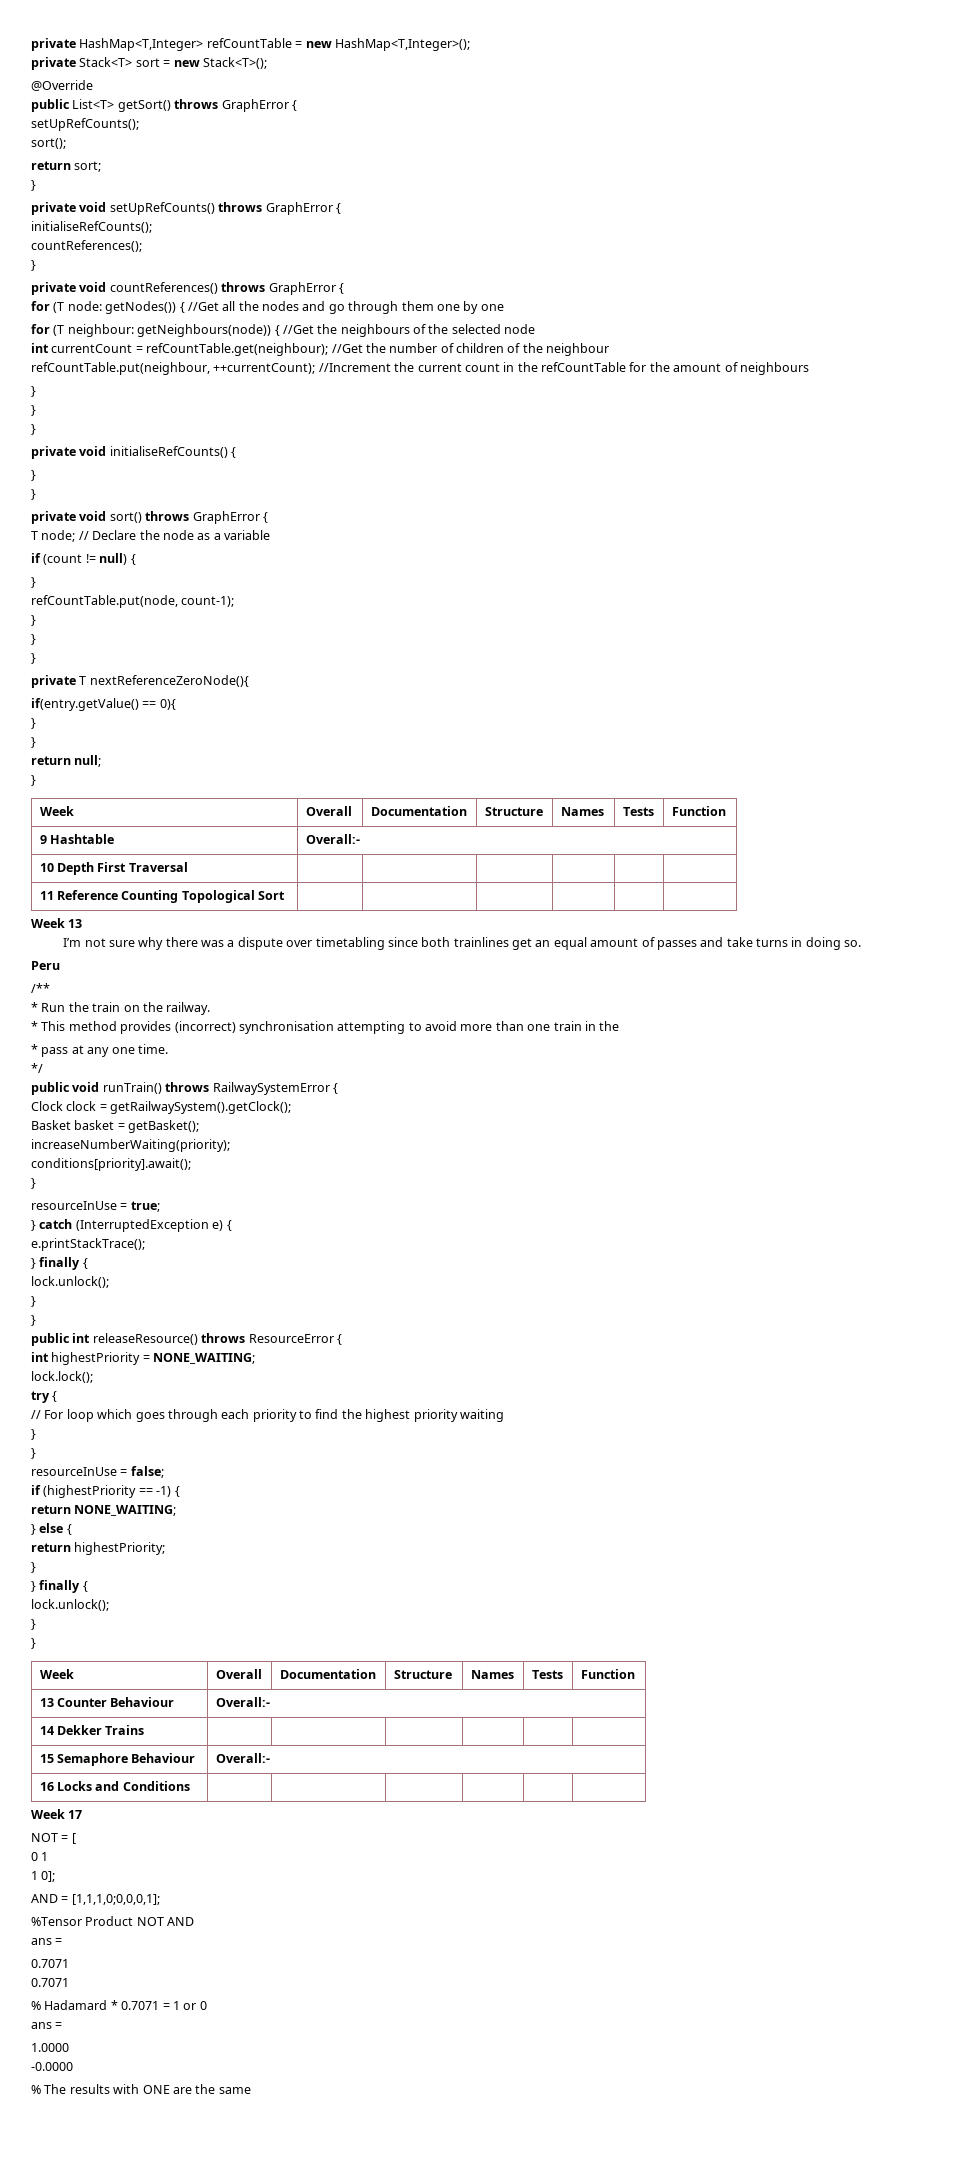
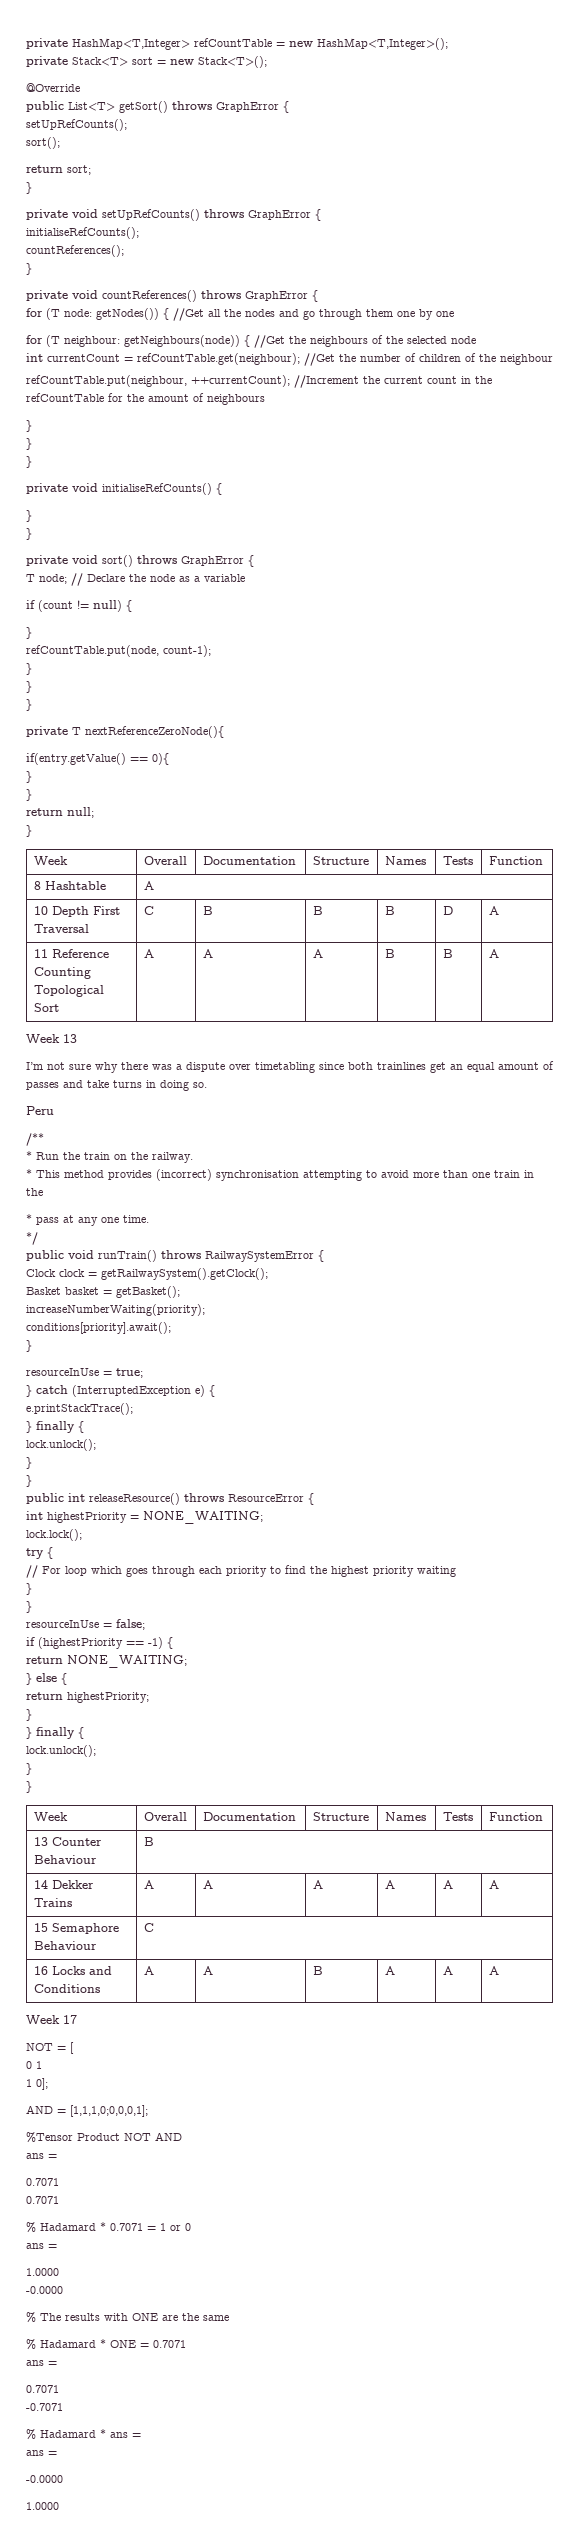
[39,835,47,844] 9 -> [33,881,41,890] 8
[305,834,360,844] Overall:- -> [143,881,154,890] A
(188, 867) | | | | | -> [143,906,154,915] [202,906,213,915] [312,906,323,915] [384,906,395,915] [442,906,453,915] [488,906,499,915] C | B | B | B | D | A
(286, 895) | | | | | -> [143,949,154,958] [202,949,213,958] [312,949,323,958] [384,949,395,958] [442,949,453,958] [488,949,499,958] A | A | A | B | B | A
[215,1697,270,1707] Overall:- -> [143,1837,154,1846] B
(145, 1730) | | | | | -> [143,1880,154,1889] [202,1880,213,1889] [312,1880,323,1889] [384,1880,395,1889] [442,1880,453,1889] [488,1880,499,1889] A | A | A | A | A | A
[215,1753,270,1763] Overall:- -> [143,1923,154,1932] C
(190, 1786) | | | | | -> [143,1966,154,1975] [202,1966,213,1975] [312,1966,323,1975] [384,1966,395,1975] [442,1966,453,1975] [488,1966,499,1975] A | A | B | A | A | A
(251, 2090) none -> [26,2339,186,2350] [26,2360,57,2366] [26,2385,59,2393] [26,2403,63,2411] [26,2429,141,2440] [26,2450,57,2456] [26,2475,63,2483] [26,2502,59,2510] // % Hadamard * ONE = 0.7071 // ans = // 0.7071 // -0.7071 // % Hadamard * ans = // ans = // -0.0000 // 1.0000

